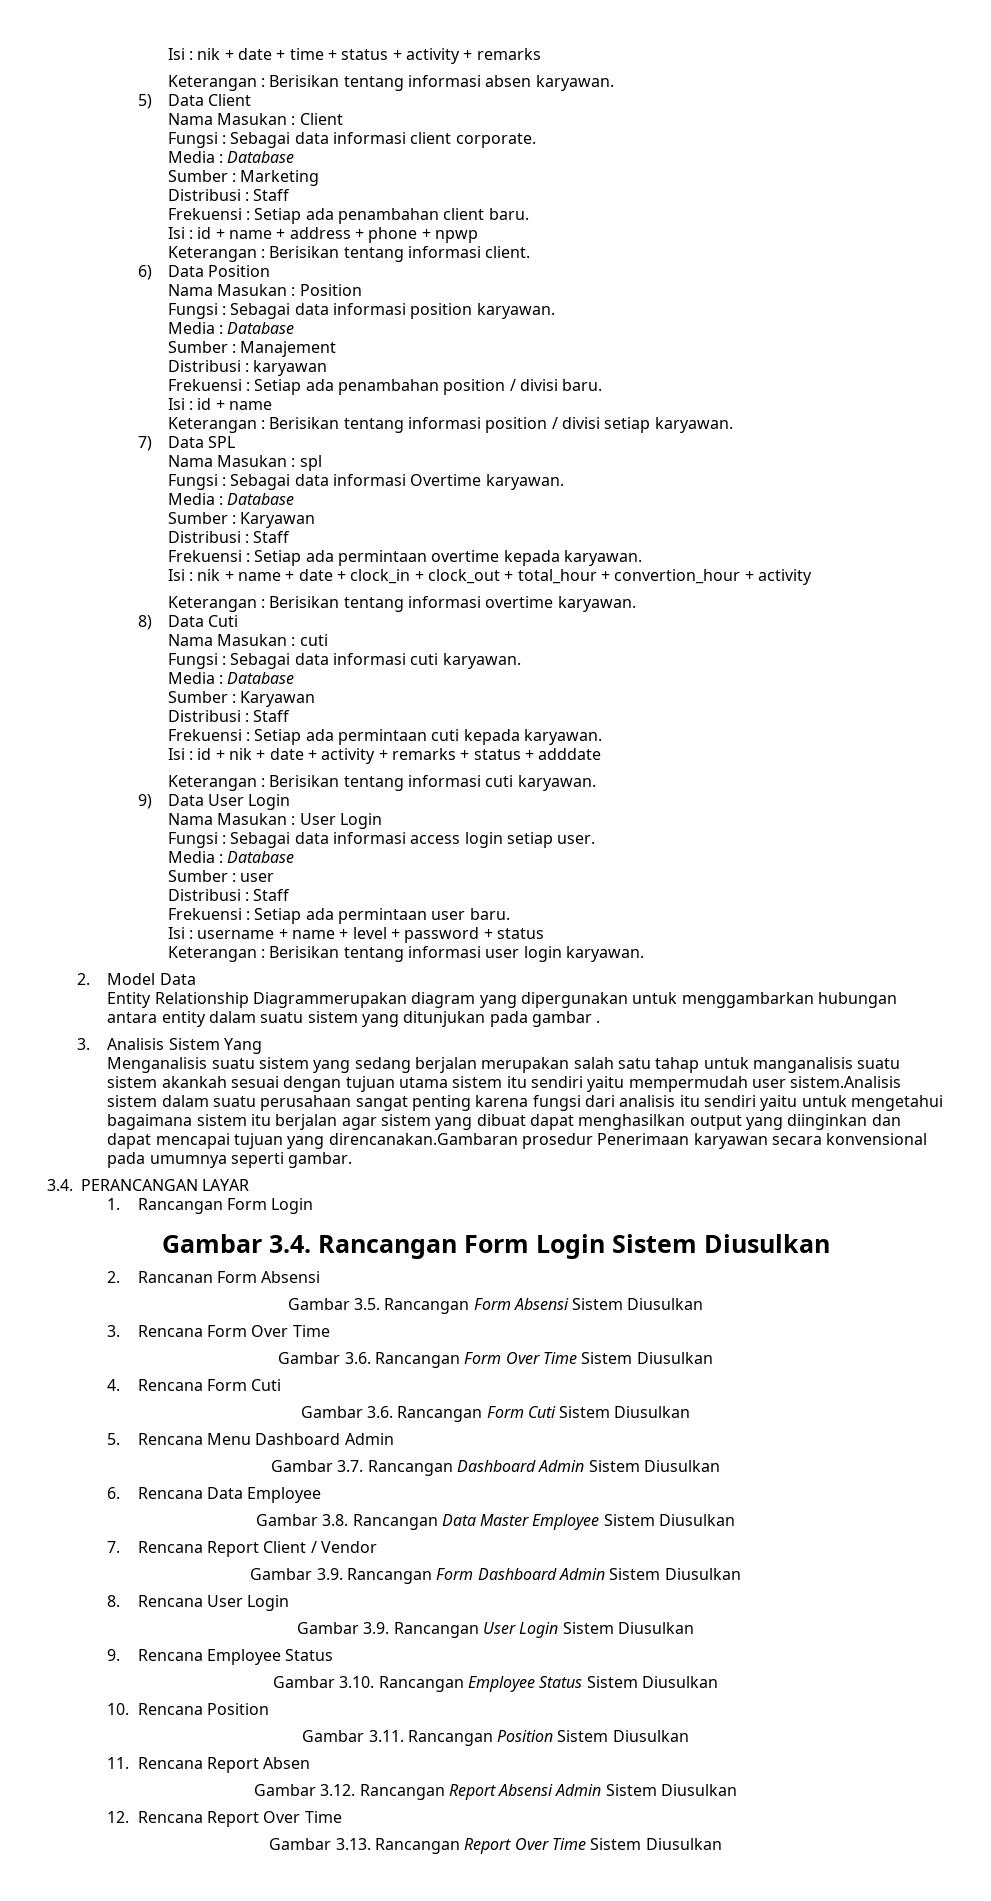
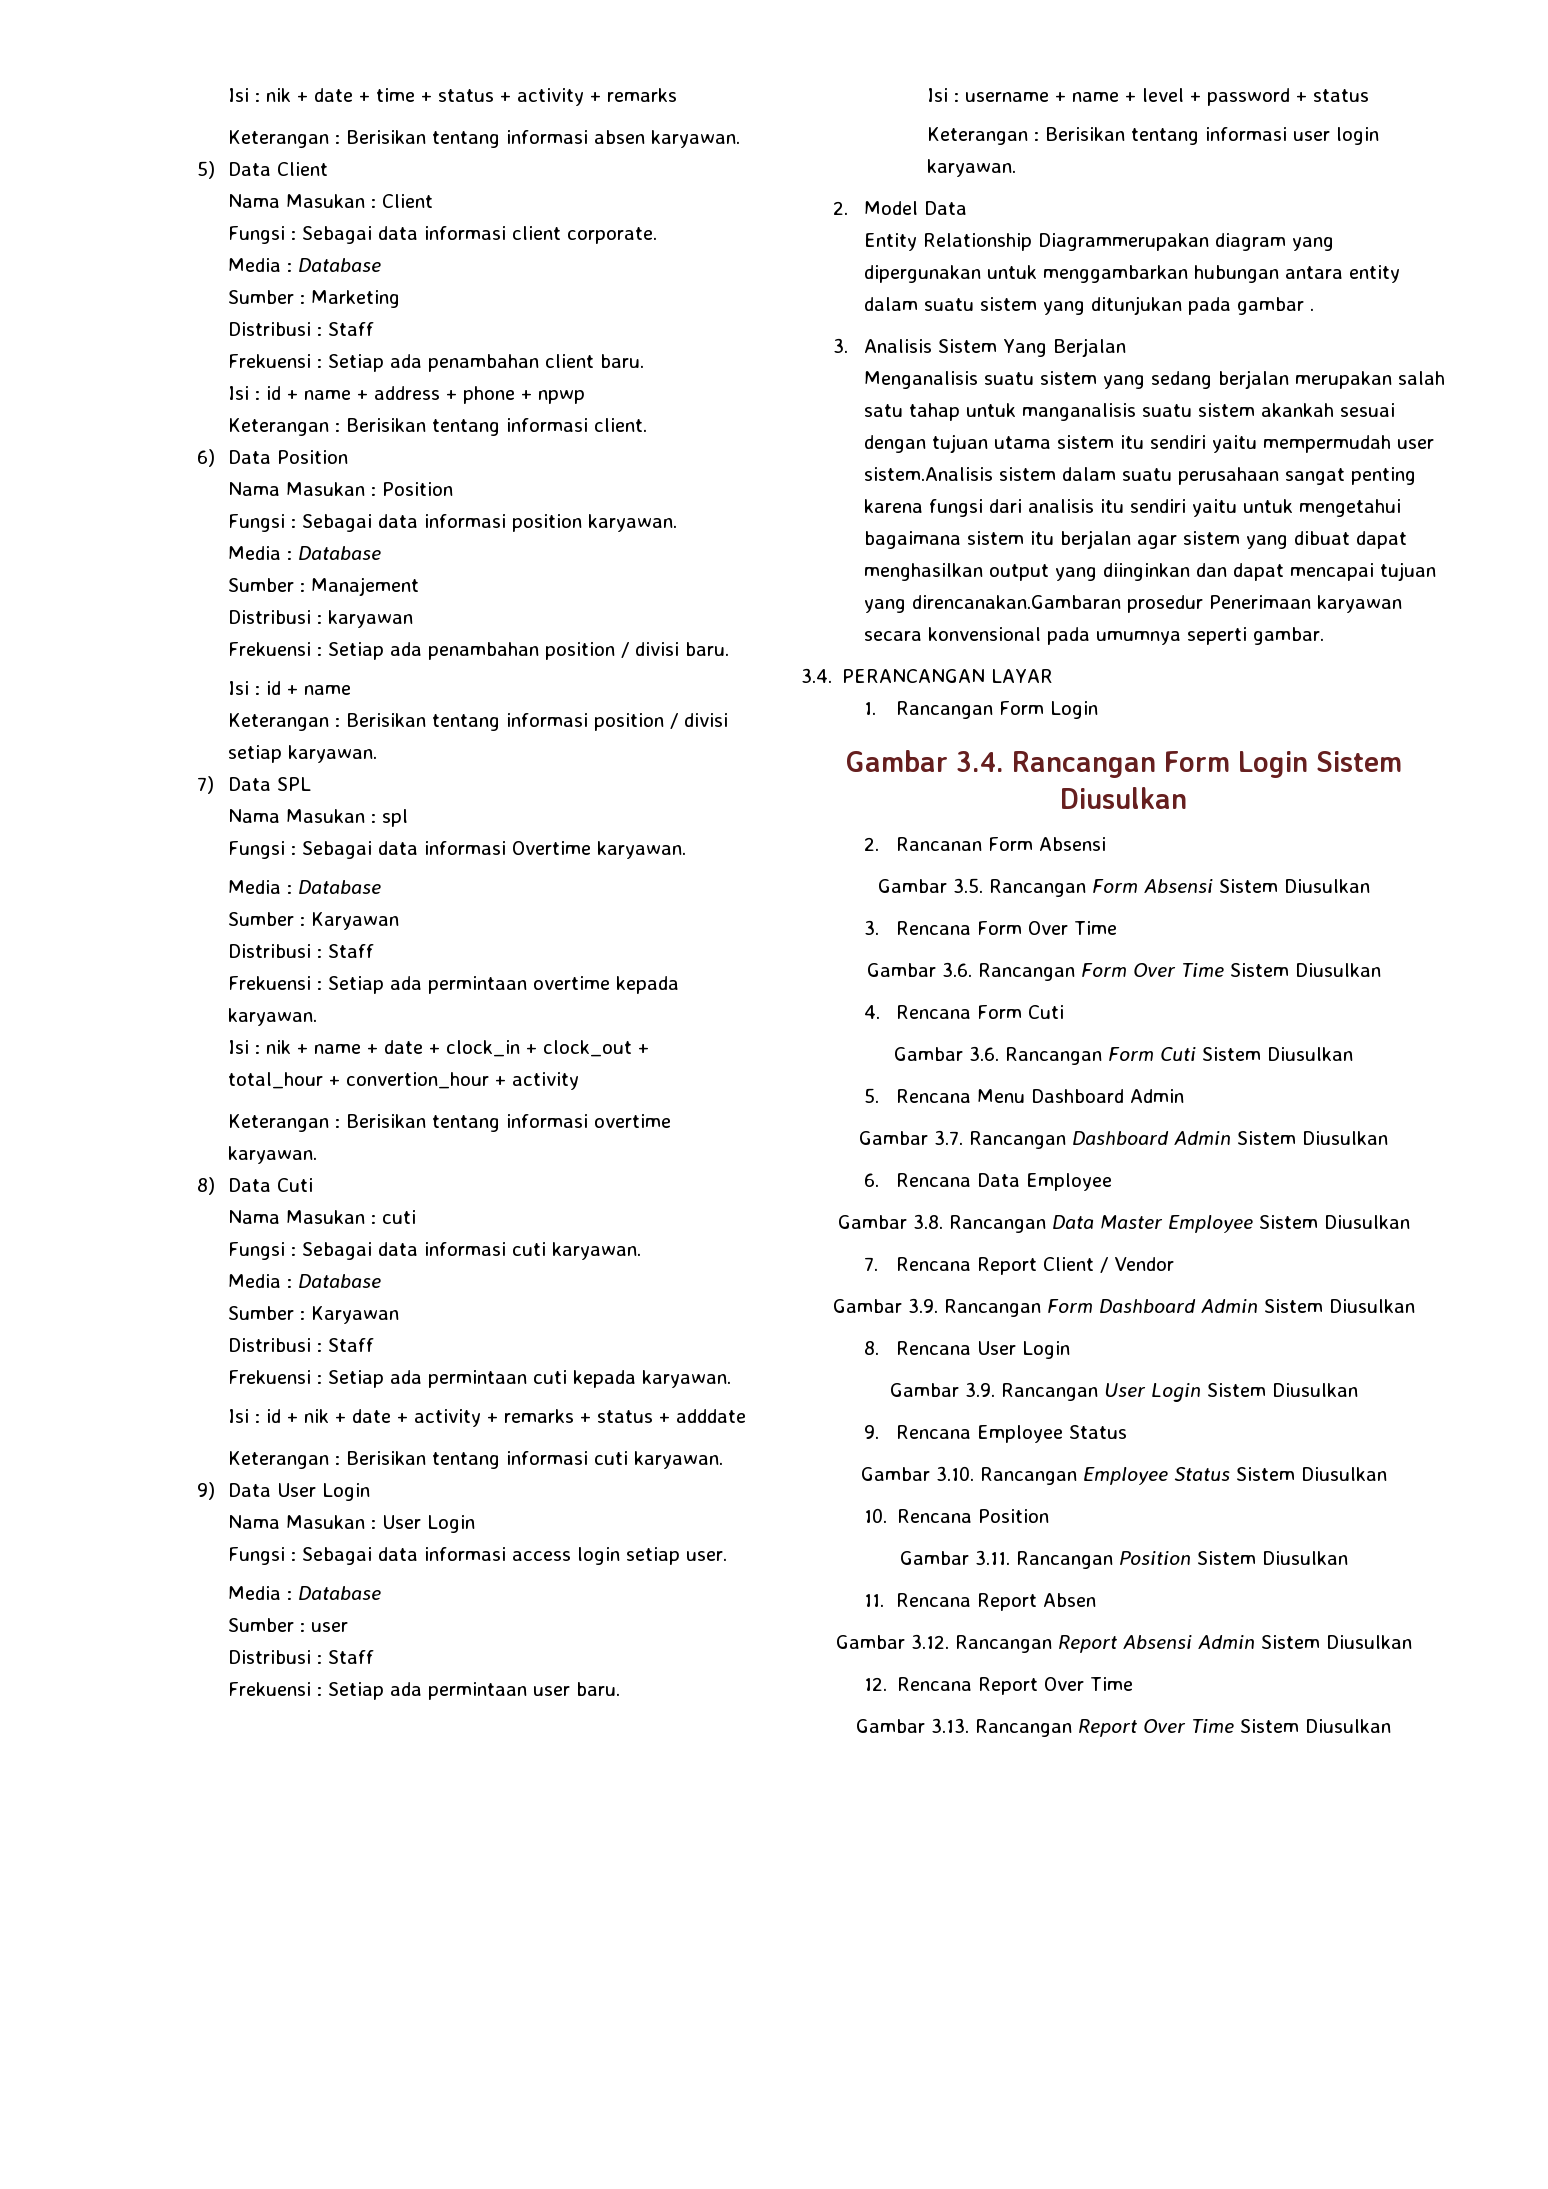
(263, 1046) none -> [1053,338,1127,357] Berjalan

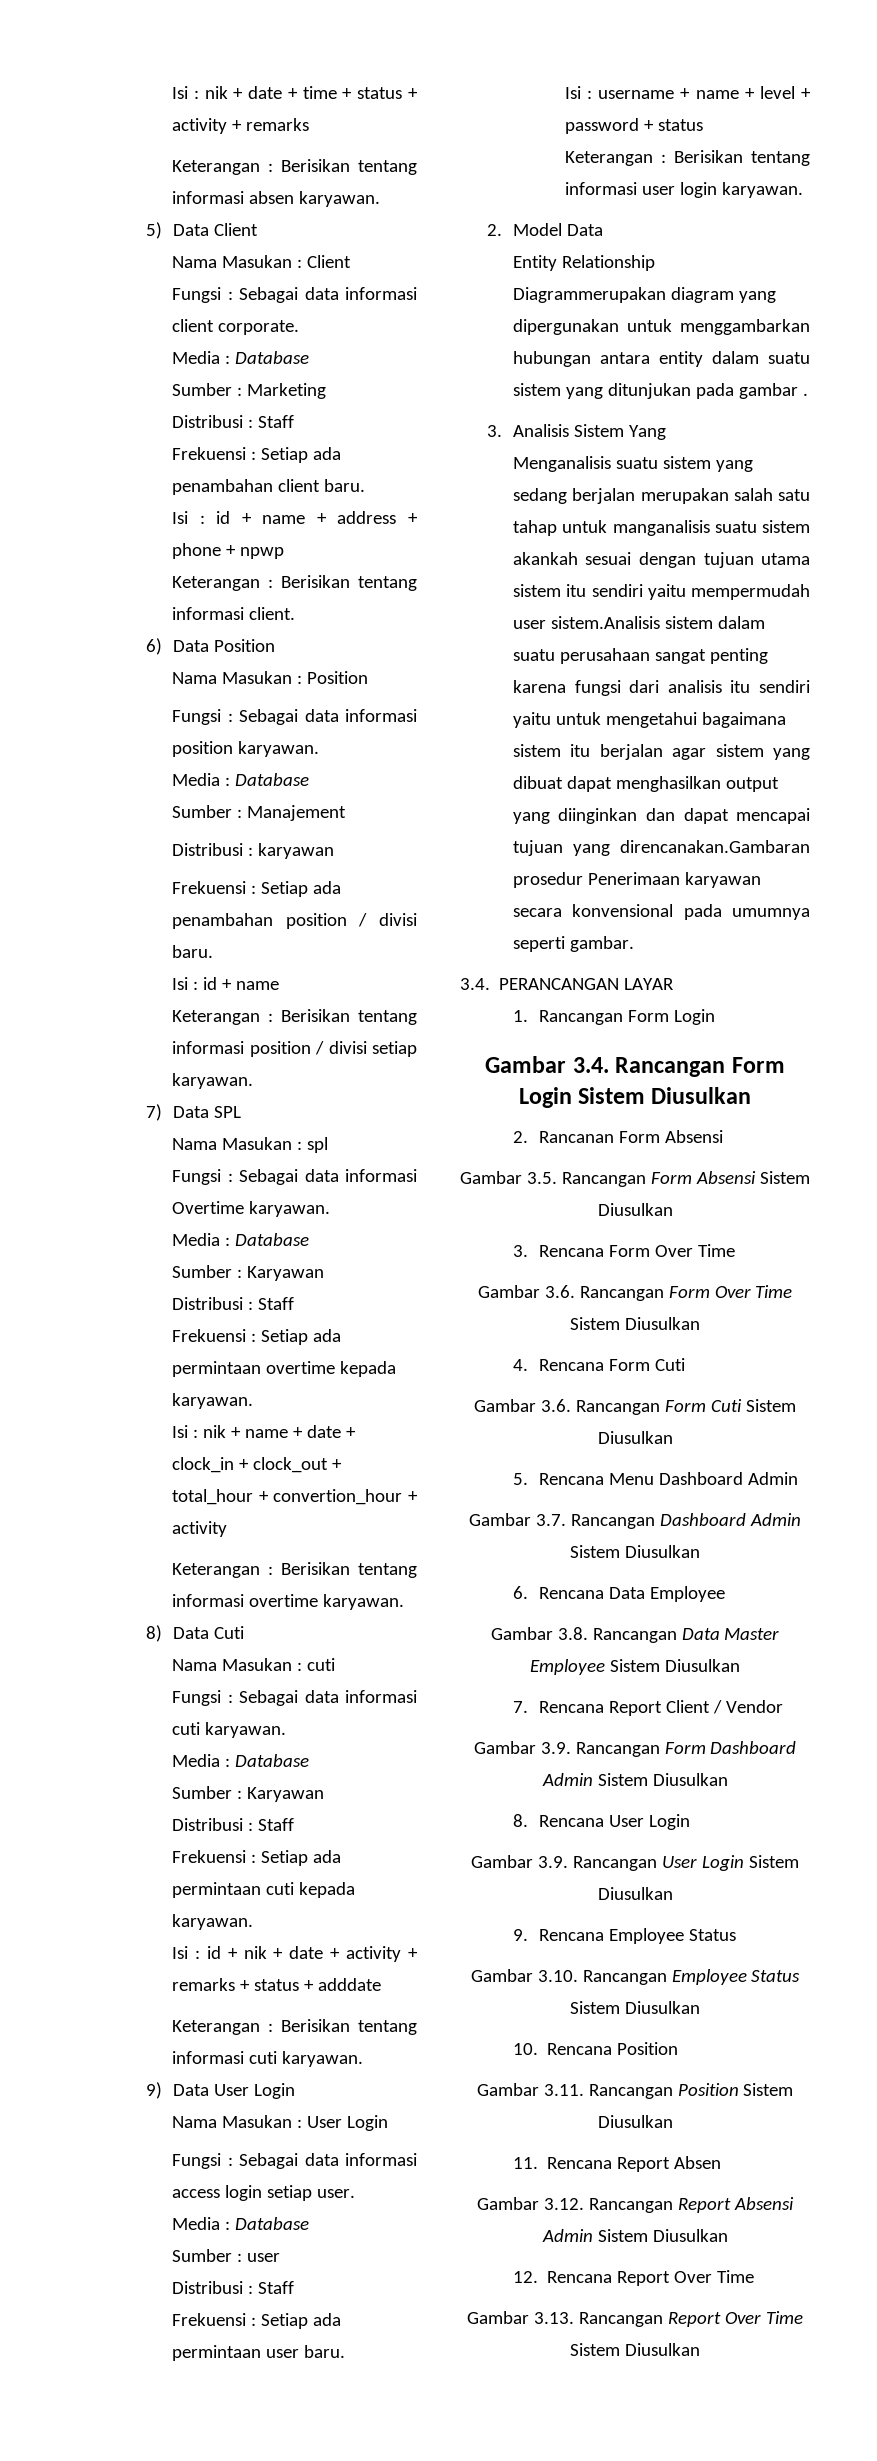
[1053,338,1127,357] Berjalan -> (666, 432) none

